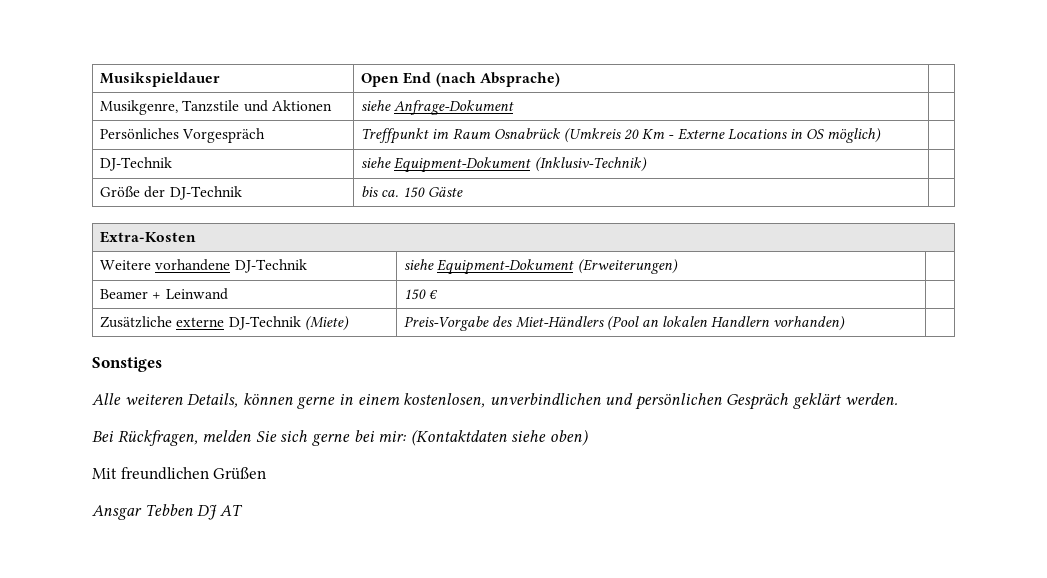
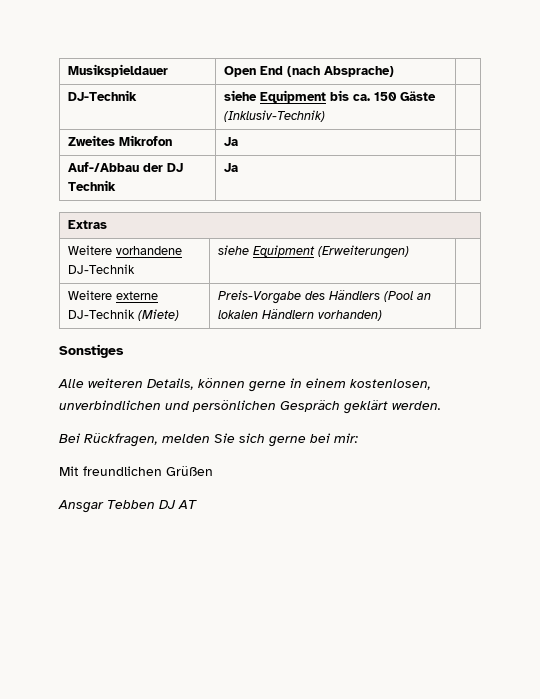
[100,100,332,115] [361,100,515,115] [100,128,266,143] [361,128,882,144] [100,157,173,171] [361,157,647,173] [100,186,242,200] [361,186,463,198] [100,231,197,243] Musikgenre, Tanzstile und Aktionen | siehe Anfrage-Dokument | // Persönliches Vorgespräch | Treffpunkt im Raum Osnabrück (Umkreis 20 Km - Externe Locations in OS möglich) | // DJ-Technik | siehe Equipment-Dokument (Inklusiv-Technik) | // Größe der DJ-Technik | bis ca. 150 Gäste | // Extra-Kosten -> [67,90,137,101] [223,90,436,103] [223,110,325,122] [67,135,172,146] [223,137,238,146] [67,162,183,172] [67,180,116,191] [223,163,238,172] [67,220,107,229] DJ-Technik | siehe Equipment bis ca. 150 Gäste (Inklusiv-Technik) | // Zweites Mikrofon | Ja | // Auf-/Abbau der DJ Technik | Ja | // Extras
[437,259,575,275] Equipment-Dokument -> [252,245,315,257] Equipment
[100,288,228,300] [404,289,438,300] [100,316,173,328] Beamer + Leinwand | 150 € | // Zusätzliche -> [67,290,112,300] Weitere
[515,316,604,328] Miet-Händlers -> [328,290,380,300] Händlers
[711,316,771,327] Handlern -> [261,309,314,319] Händlern
[410,429,588,446] (Kontaktdaten siehe oben) -> (358, 438) none

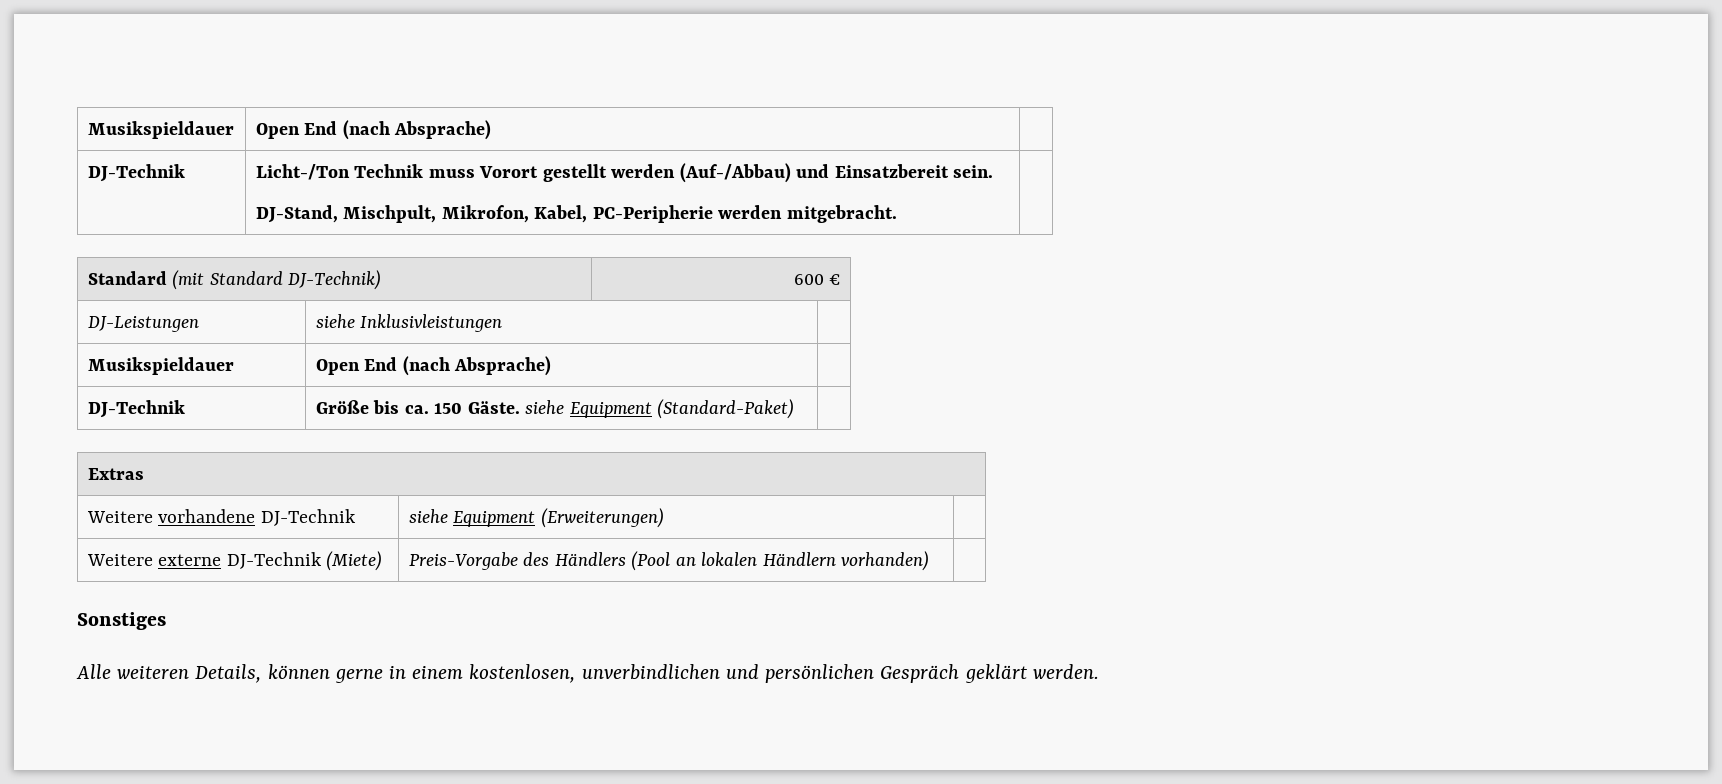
[67,64,168,77] [223,66,394,77] [67,90,137,101] [223,90,436,103] [223,110,325,122] [67,135,172,146] [223,137,238,146] [67,162,183,172] [67,180,116,191] [223,163,238,172] Musikspieldauer | Open End (nach Absprache) | // DJ-Technik | siehe Equipment bis ca. 150 Gäste (Inklusiv-Technik) | // Zweites Mikrofon | Ja | // Auf-/Abbau der DJ Technik | Ja -> [87,121,234,139] [255,120,492,140] [87,164,185,182] [255,163,994,183] [255,205,897,223] [87,270,382,290] [793,274,841,285] [87,316,199,332] [315,314,503,332] [87,357,234,375] [315,356,552,376] [87,400,185,418] [315,399,795,419] Musikspieldauer | Open End (nach Absprache) | // DJ-Technik | Licht-/Ton Technik muss Vorort gestellt werden (Auf-/Abbau) und Einsatzbereit sein. // DJ-Stand, Mischpult, Mikrofon, Kabel, PC-Peripherie werden mitgebracht. | // Standard (mit Standard DJ-Technik) | 600 € // DJ-Leistungen | siehe Inklusivleistungen | // Musikspieldauer | Open End (nach Absprache) | // DJ-Technik | Größe bis ca. 150 Gäste. siehe Equipment (Standard-Paket)
[59,433,358,447] [59,466,213,476] [58,500,197,513] // Bei Rückfragen, melden Sie sich gerne bei mir: // Mit freundlichen Grüßen // Ansgar Tebben DJ AT -> (1099, 671) none

